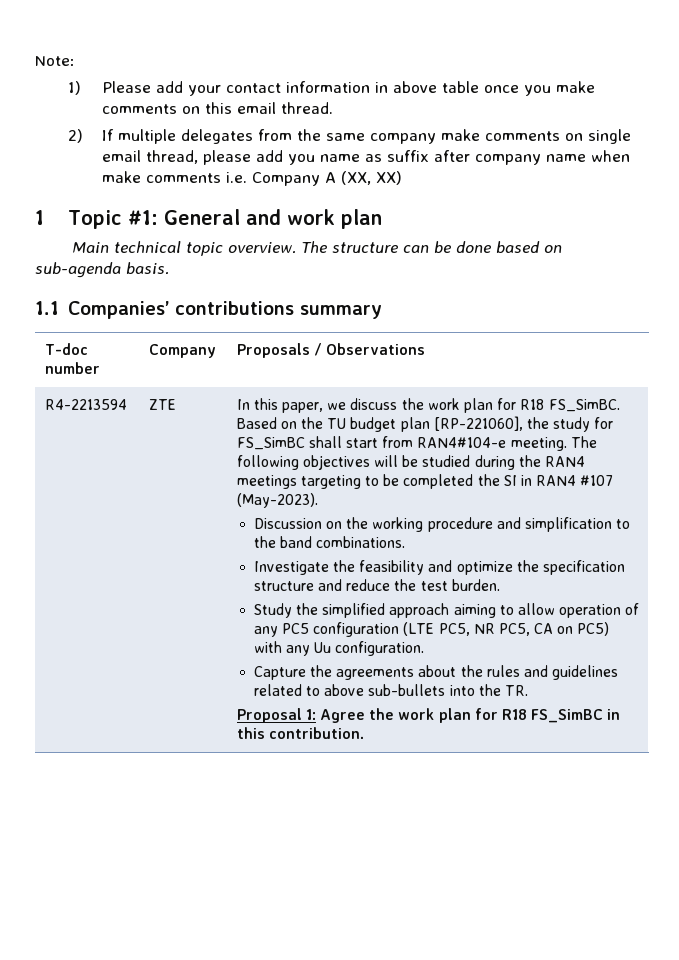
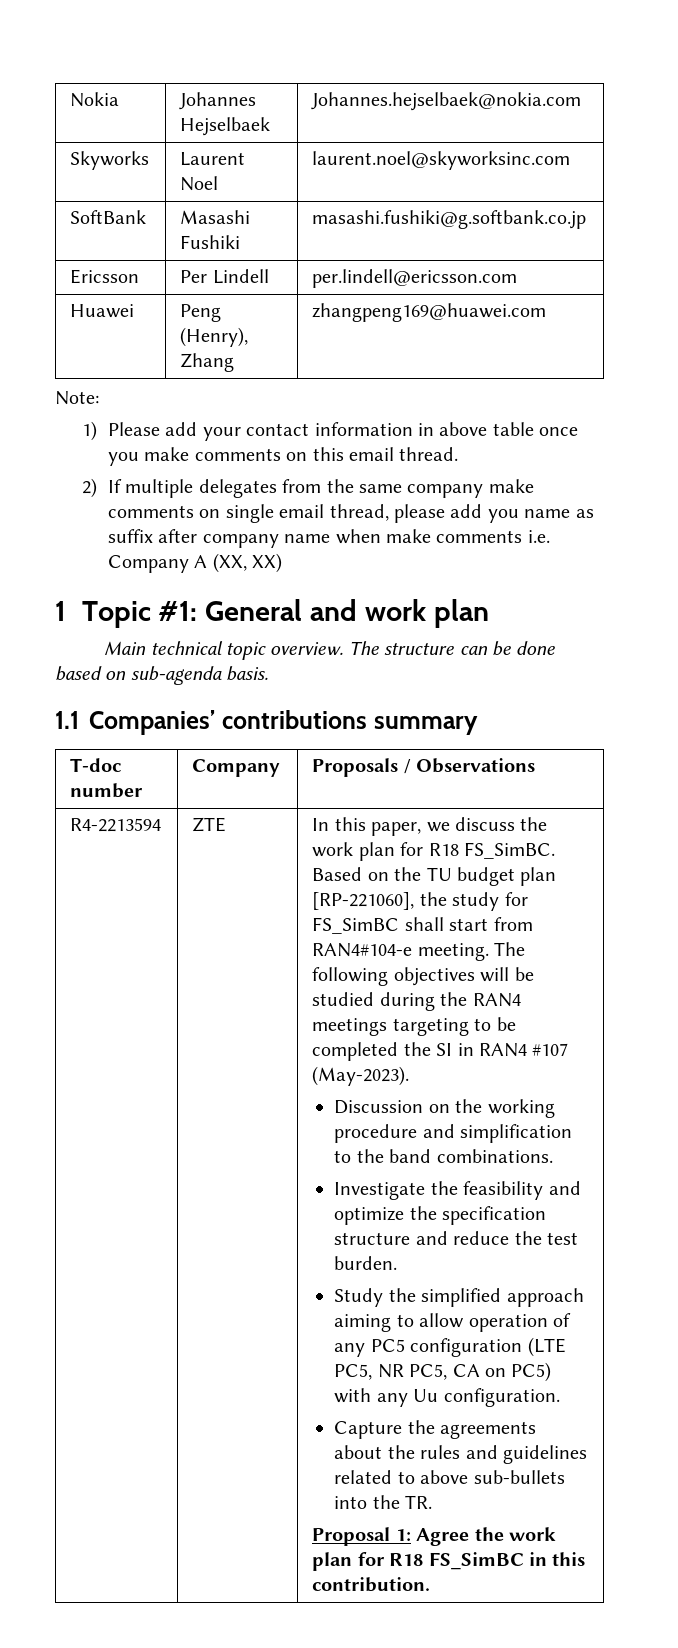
(35, 61) none -> [70,92,120,107] [179,92,257,110] [180,117,271,136] [311,92,582,111] [70,151,150,170] [180,152,246,166] [180,176,219,191] [312,151,571,170] [70,210,147,224] [180,210,251,224] [180,235,241,249] [312,210,587,229] [70,269,140,284] [180,269,269,284] [312,269,518,288] [70,304,135,318] [180,304,222,322] [180,327,249,347] [180,353,235,372] [312,303,547,322] Nokia | Johannes Hejselbaek | Johannes.hejselbaek@nokia.com // Skyworks | Laurent Noel | laurent.noel@skyworksinc.com // SoftBank | Masashi Fushiki | masashi.fushiki@g.softbank.co.jp // Ericsson | Per Lindell | per.lindell@ericsson.com // Huawei | Peng (Henry), Zhang | zhangpeng169@huawei.com //

